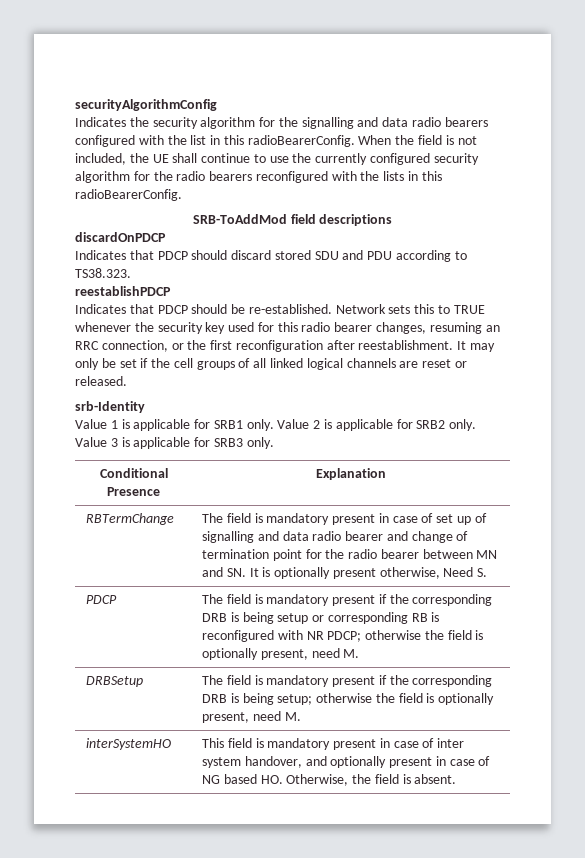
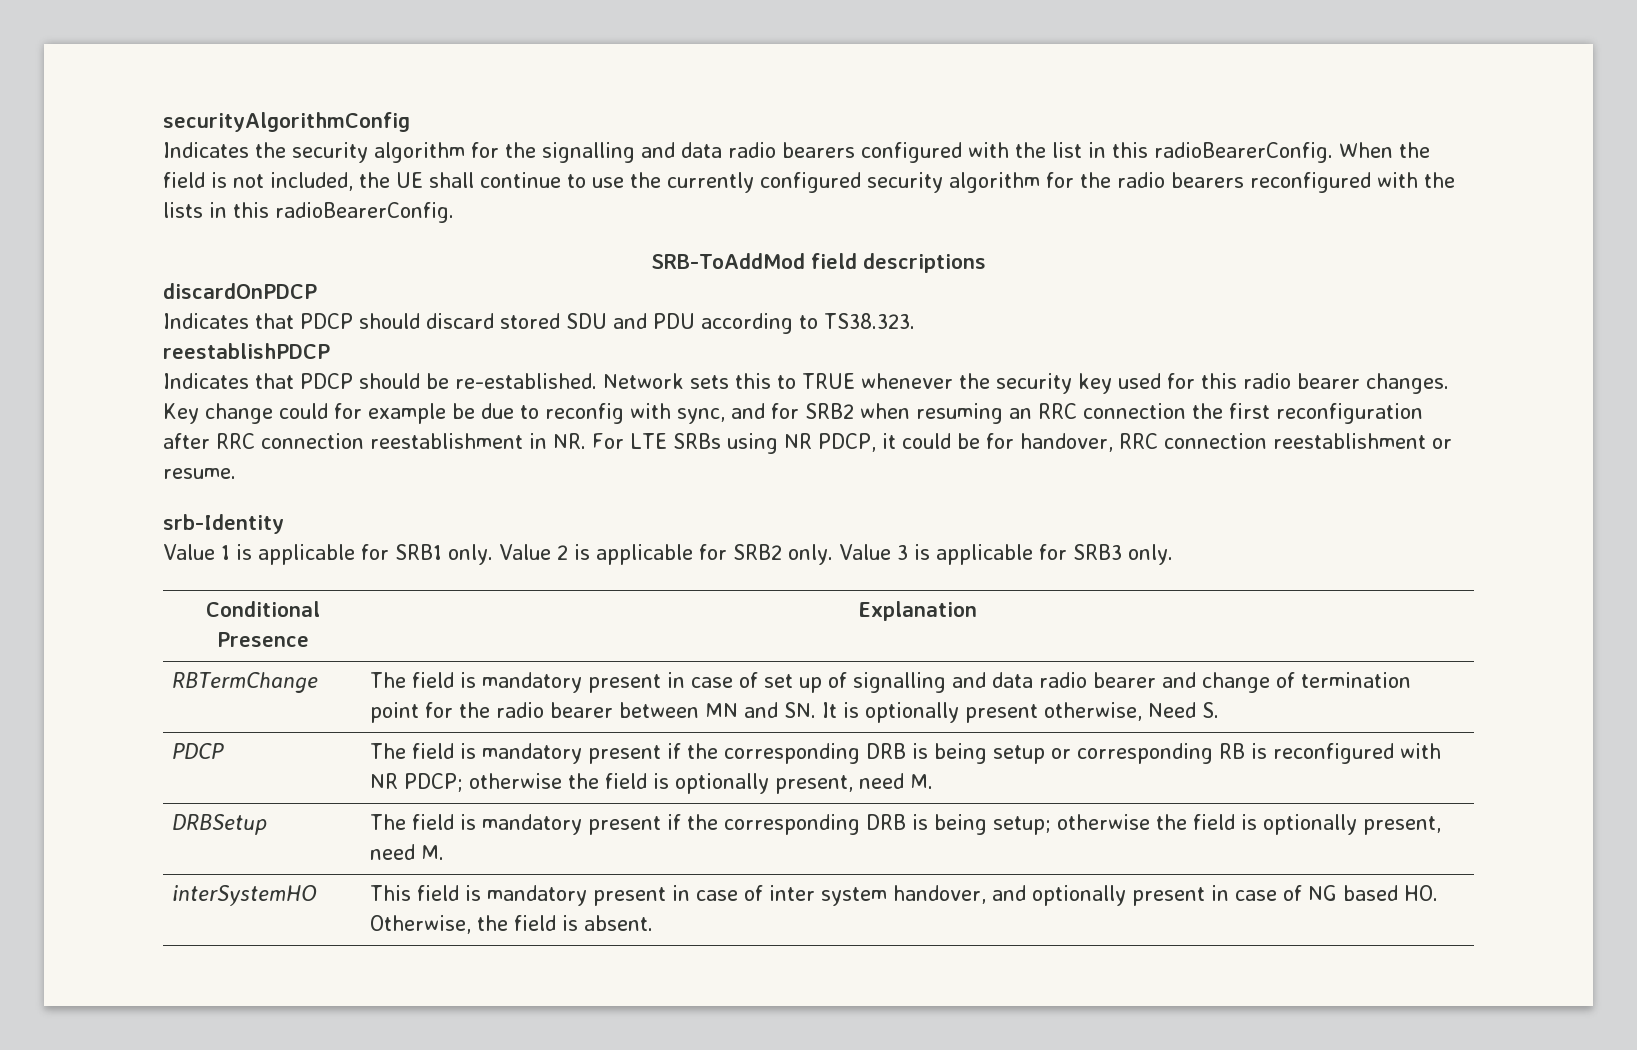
[376,322,427,334] changes, -> [1366,373,1449,394] [163,403,910,424] changes. Key change could for example be due to reconfig with sync, and for SRB2 when
[101,340,184,352] connection, or -> [1083,403,1186,419] connection
[358,340,496,352] [75,358,467,370] [75,376,127,386] reestablishment. It may only be set if the cell groups of all linked logical channels are reset or released. -> [216,433,1452,454] [163,468,236,479] RRC connection reestablishment in NR. For LTE SRBs using NR PDCP, it could be for handover, RRC connection reestablishment or resume.

